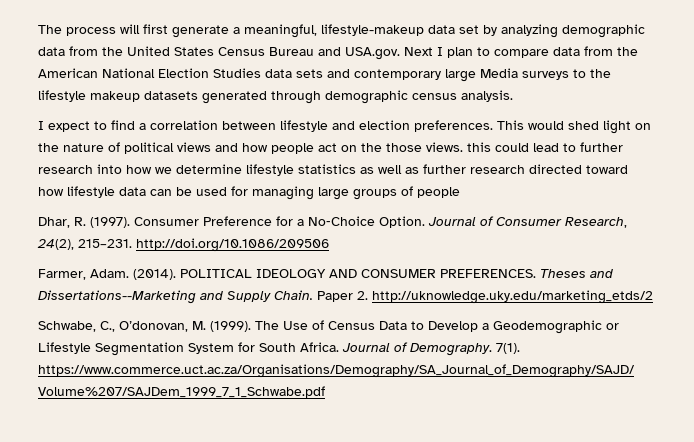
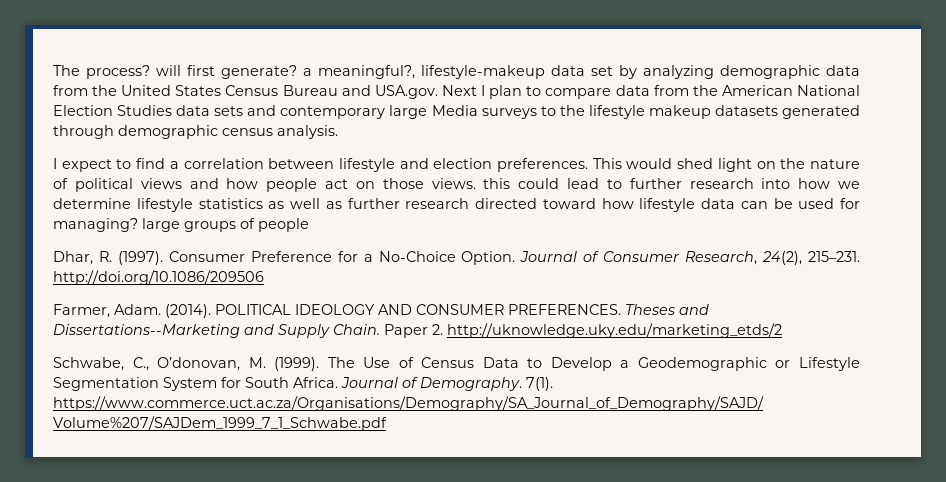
[38,25,116,36] The process -> [53,65,150,79] The process?
[172,24,317,38] generate a meaningful, -> [221,65,415,79] generate? a meaningful?,
[361,143,382,152] the -> (375, 185) none
[252,186,314,200] managing -> [53,218,138,232] managing?

